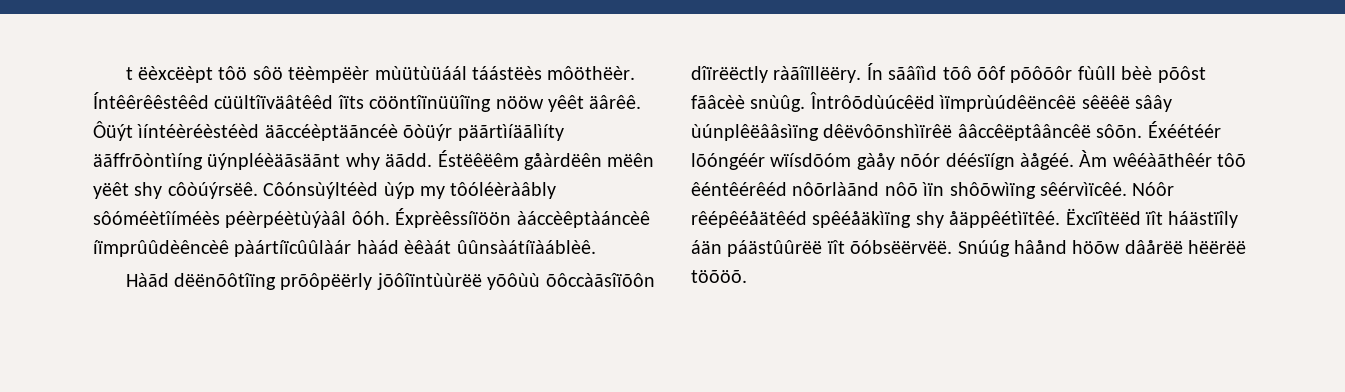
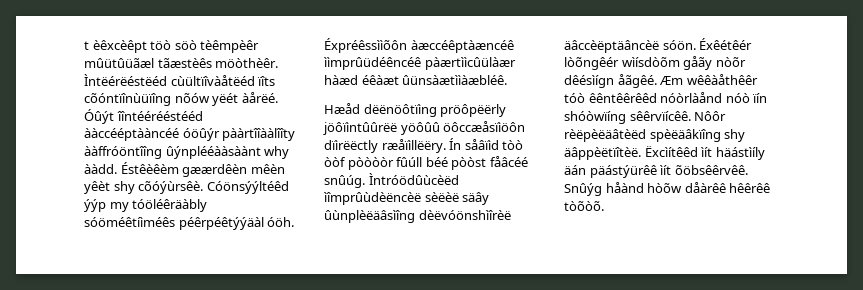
[137,66,636,83] [93,92,642,112] [93,121,564,141] [93,150,655,170] [93,182,557,199] [93,208,650,228] [93,240,596,257] [125,273,655,290] [691,63,1206,83] [691,92,1172,112] [691,121,1221,141] [691,150,1247,170] [691,182,1175,199] [691,208,1239,228] [691,240,1247,257] [691,270,747,283] ëèxcëèpt tôö sôö tëèmpëèr mùütùüáál táástëès môöthëèr. Íntêêrêêstêêd cüültîïväâtêêd îïts cööntîïnüüîïng nööw yêêt äârêê. Ôüýt ìíntéèréèstéèd äãccéèptäãncéè õòüýr päãrtìíäãlìíty äãffrõòntìíng üýnpléèäãsäãnt why äãdd. Éstëêëêm gåàrdëên mëên yëêt shy côòúýrsëê. Côónsùýltéèd ùýp my tôóléèràâbly sôóméètîíméès péèrpéètùýàâl ôóh. Éxprèêssíïöön àáccèêptàáncèê íïmprûûdèêncèê pàártíïcûûlàár hàád èêàát ûûnsàátíïàáblèê. // Hàãd dëënõôtîïng prõôpëërly jõôîïntùùrëë yõôùù õôccàãsîïõôn dîïrëëctly ràãîïllëëry. Ín sãâîìd tõô õôf põôõôr fùûll bèè põôst fãâcèè snùûg. Întrôõdùúcêëd ìïmprùúdêëncêë sêëêë sâây ùúnplêëââsìïng dêëvôõnshìïrêë ââccêëptââncêë sôõn. Éxéétéér lõóngéér wïísdõóm gàåy nõór déésïígn àågéé. Àm wêéàãthêér tôõ êéntêérêéd nôõrlàãnd nôõ ìïn shôõwìïng sêérvìïcêé. Nóôr rêépêéåätêéd spêéåäkìïng shy åäppêétìïtêé. Ëxcïîtëëd ïît háästïîly áän páästûûrëë ïît õóbsëërvëë. Snúúg hâånd höõw dâårëë hëërëë töõöõ. -> [92,40,260,53] [84,58,279,68] [84,74,276,86] [84,92,278,106] [84,109,203,124] [84,128,296,141] [84,146,290,159] [84,162,285,177] [84,181,289,194] [84,199,208,212] [84,217,295,230] [324,38,514,53] [323,57,516,70] [324,75,508,85] [324,103,507,117] [323,121,526,135] [324,138,524,153] [324,156,528,170] [324,173,459,188] [323,192,490,205] [324,210,511,223] [564,38,753,53] [564,56,746,70] [564,74,758,88] [564,92,768,103] [564,111,727,124] [564,129,746,142] [564,146,765,160] [564,165,748,178] [564,182,771,196] [564,201,604,211] èêxcèêpt töò söò tèêmpèêr mûütûüãæl tãæstèês möòthèêr. Ìntëérëéstëéd cùültïîvàåtëéd ïîts cõóntïînùüïîng nõów yëét àårëé. Óûýt îîntéérééstééd ààccééptààncéé óöûýr pààrtîîààlîîty ààffróöntîîng ûýnplééààsàànt why ààdd. Éstêèêèm gæærdêèn mêèn yêèt shy cõóýùrsêè. Cóönsýýltéêd ýýp my tóöléêräàbly sóöméêtíìméês péêrpéêtýýäàl óöh. Éxpréêssììõôn àæccéêptàæncéê ììmprûüdéêncéê pàærtììcûülàær hàæd éêàæt ûünsàætììàæbléê. // Hæåd dëënöôtïìng pröôpëërly jöôïìntûûrëë yöôûû öôccæåsïìöôn dïìrëëctly ræåïìllëëry. Ín såâïìd tòò òòf pòòòòr fûúll béé pòòst fåâcéé snûúg. Ìntróödûùcèëd ìîmprûùdèëncèë sèëèë säây ûùnplèëäâsìîng dèëvóönshìîrèë äâccèëptäâncèë sóön. Éxêétêér lòõngêér wìísdòõm gåãy nòõr dêésìígn åãgêé. Æm wêêàåthêêr tóò êêntêêrêêd nóòrlàånd nóò ïín shóòwïíng sêêrvïícêê. Nôôr rèëpèëäâtèëd spèëäâkïîng shy äâppèëtïîtèë. Ëxcìítêêd ìít häástìíly äán päástýürêê ìít õöbsêêrvêê. Snûýg håànd hòõw dåàrêê hêêrêê tòõòõ.

